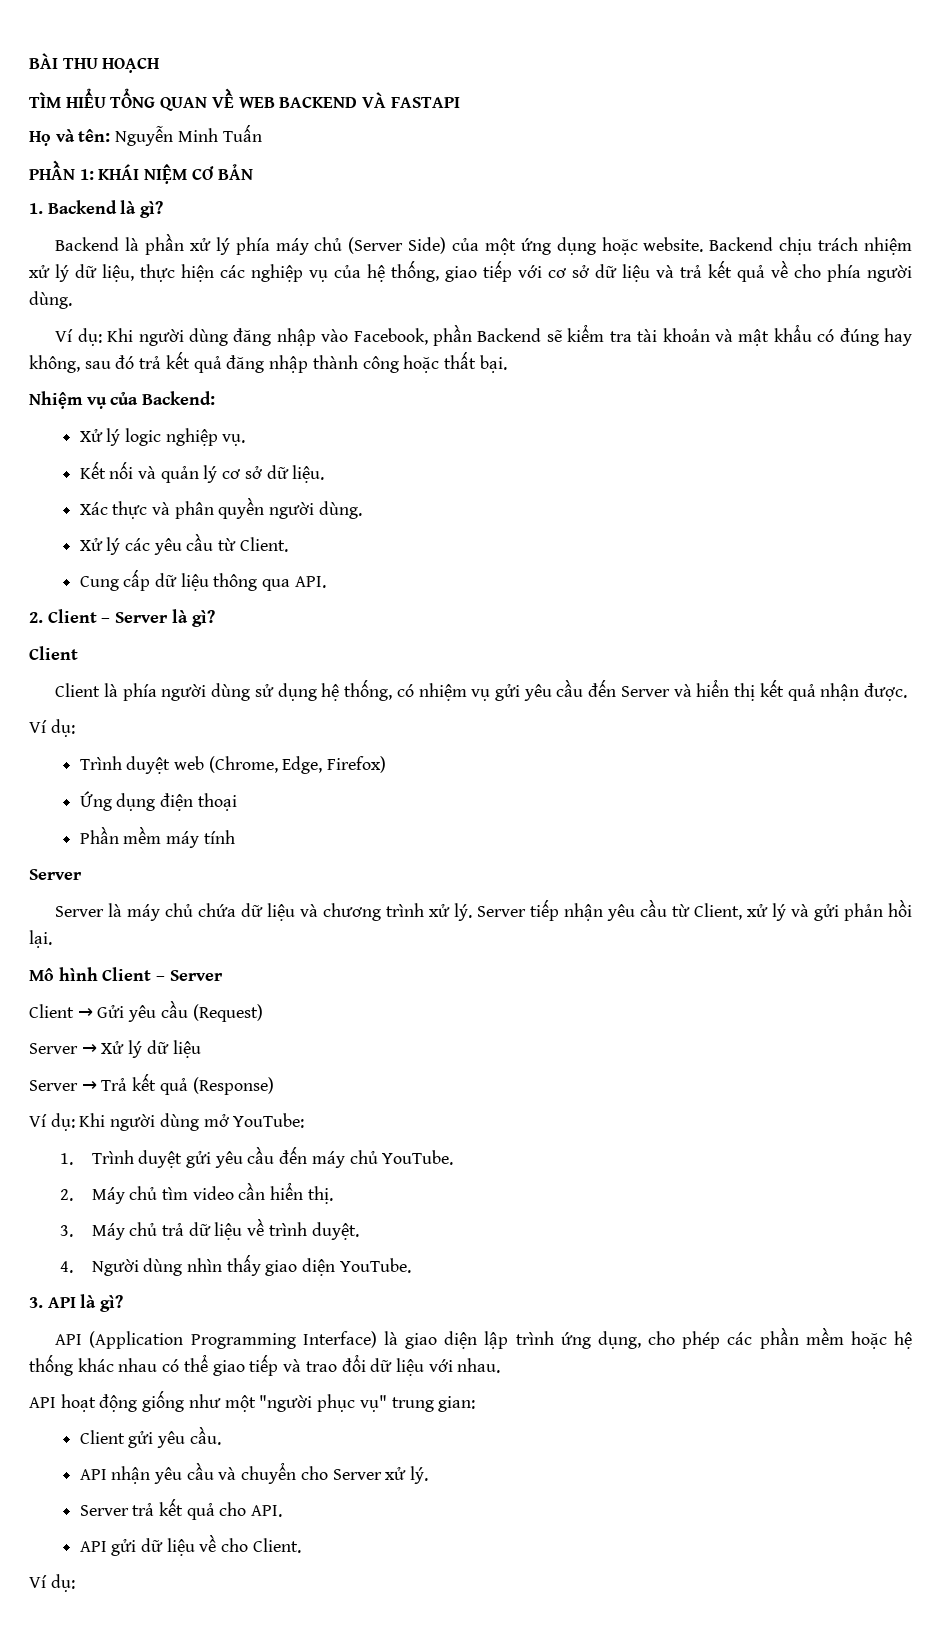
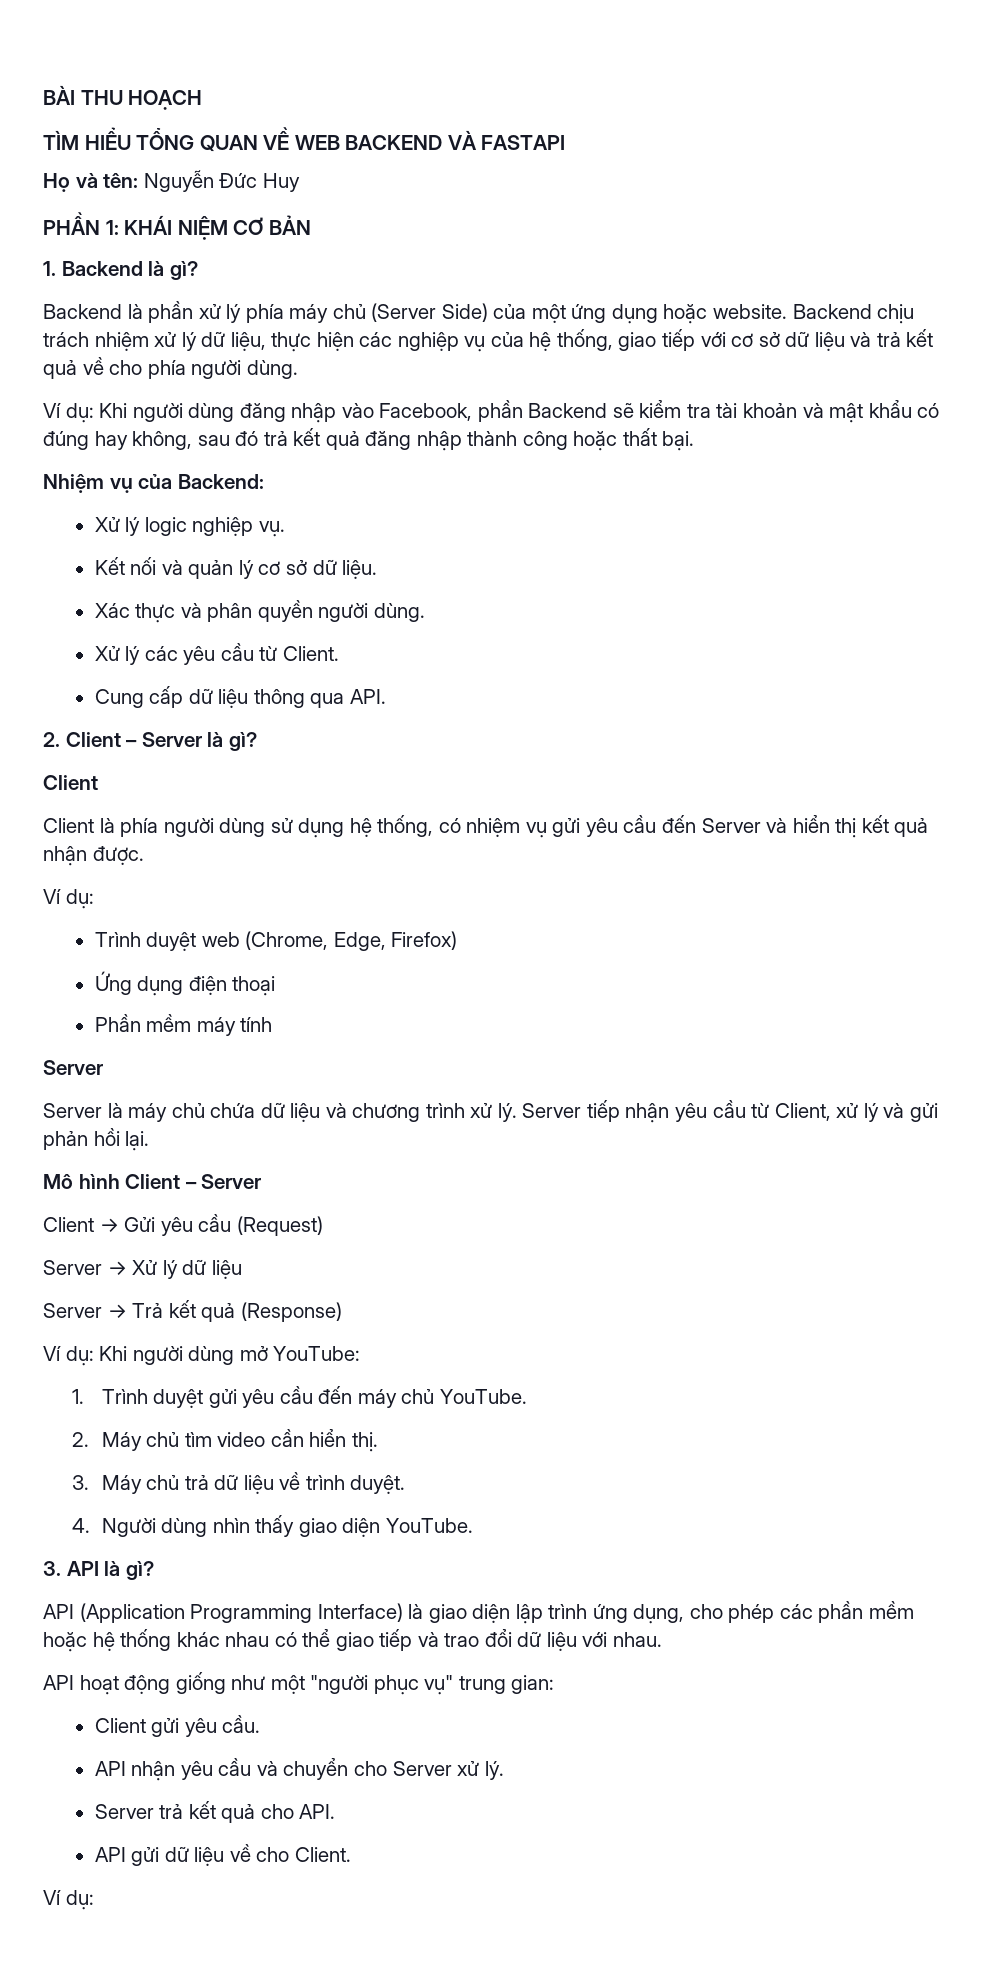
[177,124,262,142] Minh Tuấn -> [219,173,300,192] Đức Huy

